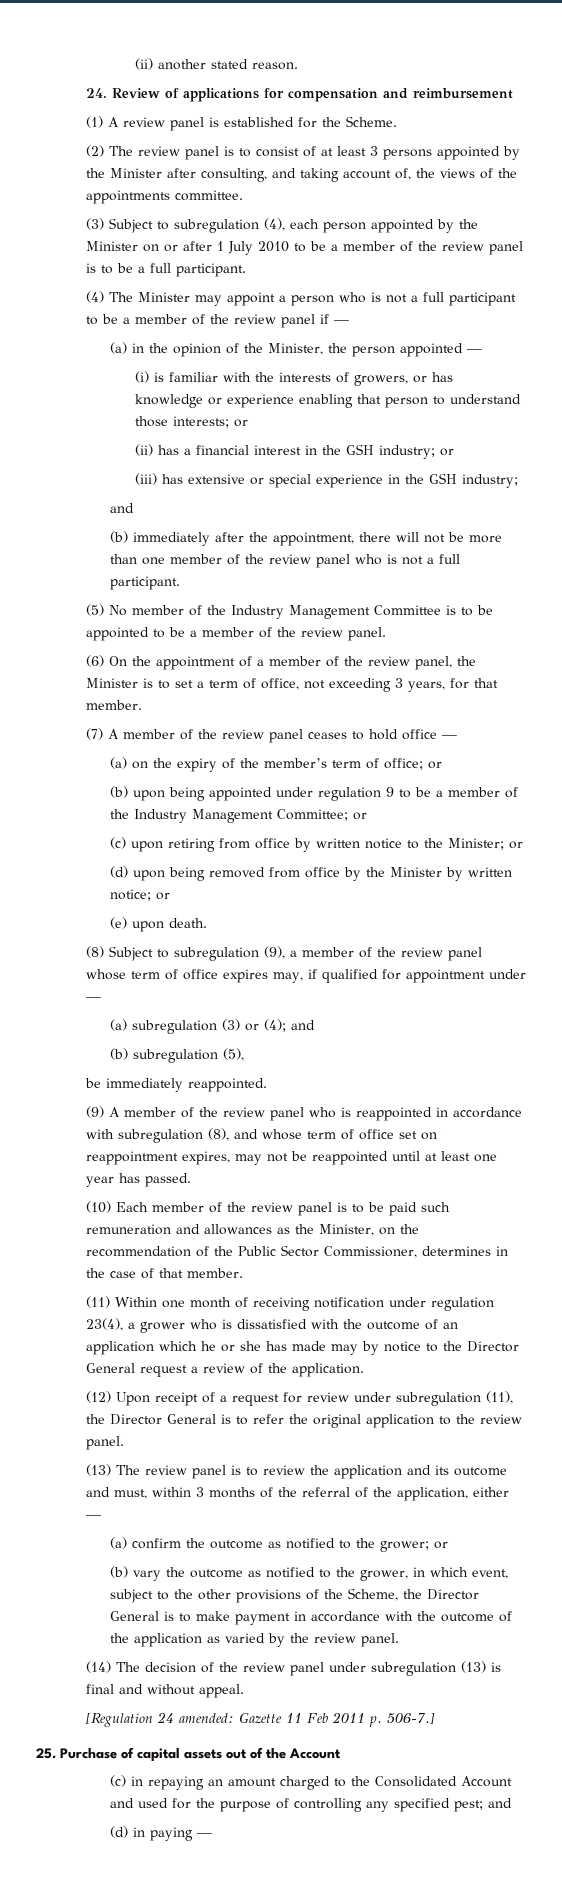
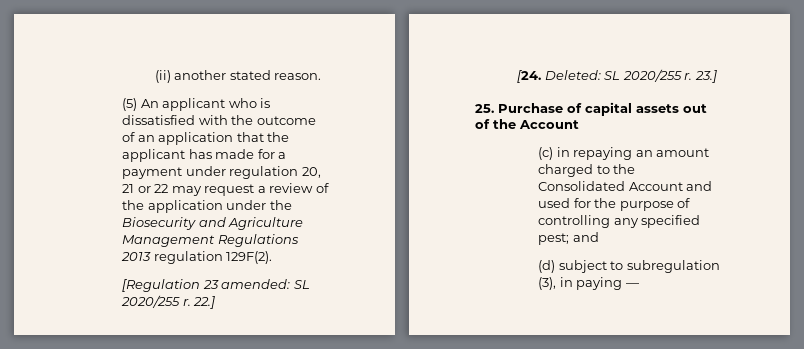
[85,88,513,102] [85,116,397,131] [85,145,520,160] [85,168,517,182] [85,190,243,204] [85,218,478,233] [85,241,523,255] [85,263,246,277] [85,291,516,306] [85,314,349,328] [110,342,483,357] [135,371,454,386] [135,394,522,408] [135,416,249,428] [135,444,455,459] [135,473,519,488] [110,503,135,513] [110,531,503,546] [110,554,461,568] [110,576,181,590] [85,604,493,619] [85,627,386,641] [85,655,476,670] [85,678,498,692] [85,700,142,710] [85,728,457,743] [110,757,443,772] [110,786,519,801] [110,809,368,823] [110,837,524,852] [110,866,513,881] [110,889,171,901] [110,917,208,932] [85,946,482,961] [85,969,526,983] [85,997,101,1001] [110,1019,316,1034] [110,1048,245,1063] [84,1078,267,1092] [85,1106,522,1121] [85,1128,437,1143] [85,1151,497,1165] [85,1173,191,1187] [85,1201,450,1216] [85,1224,419,1236] [85,1245,508,1258] [85,1268,243,1279] [85,1296,494,1311] [85,1318,185,1333] 24. Review of applications for compensation and reimbursement // (1) A review panel is established for the Scheme. // (2) The review panel is to consist of at least 3 persons appointed by the Minister after consulting, and taking account of, the views of the appointments committee. // (3) Subject to subregulation (4), each person appointed by the Minister on or after 1 July 2010 to be a member of the review panel is to be a full participant. // (4) The Minister may appoint a person who is not a full participant to be a member of the review panel if — // (a) in the opinion of the Minister, the person appointed — // (i) is familiar with the interests of growers, or has knowledge or experience enabling that person to understand those interests; or // (ii) has a financial interest in the GSH industry; or // (iii) has extensive or special experience in the GSH industry; // and // (b) immediately after the appointment, there will not be more than one member of the review panel who is not a full participant. // (5) No member of the Industry Management Committee is to be appointed to be a member of the review panel. // (6) On the appointment of a member of the review panel, the Minister is to set a term of office, not exceeding 3 years, for that member. // (7) A member of the review panel ceases to hold office — // (a) on the expiry of the member’s term of office; or // (b) upon being appointed under regulation 9 to be a member of the Industry Management Committee; or // (c) upon retiring from office by written notice to the Minister; or // (d) upon being removed from office by the Minister by written notice; or // (e) upon death. // (8) Subject to subregulation (9), a member of the review panel whose term of office expires may, if qualified for appointment under — // (a) subregulation (3) or (4); and // (b) subregulation (5), // be immediately reappointed. // (9) A member of the review panel who is reappointed in accordance with subregulation (8), and whose term of office set on reappointment expires, may not be reappointed until at least one year has passed. // (10) Each member of the review panel is to be paid such remuneration and allowances as the Minister, on the recommendation of the Public Sector Commissioner, determines in the case of that member. // (11) Within one month of receiving notification under regulation 23(4), a grower -> [122,98,226,111] (5) An applicant
[158,1341,519,1355] [85,1363,135,1373] which he or she has made may by notice to the Director General -> [236,132,290,142] [122,149,287,162] [122,166,321,179] [122,184,202,196] that the applicant has made for a payment under regulation 20, 21 or 22 may
[291,1363,364,1377] [85,1391,513,1406] [85,1414,522,1428] [85,1436,124,1450] [85,1464,507,1479] [85,1487,509,1501] [85,1515,101,1519] [110,1537,449,1552] [110,1566,509,1581] [110,1588,480,1603] [110,1611,513,1625] [110,1633,400,1647] [85,1661,501,1676] [85,1684,244,1698] [85,1712,435,1727] application. // (12) Upon receipt of a request for review under subregulation (11), the Director General is to refer the original application to the review panel. // (13) The review panel is to review the application and its outcome and must, within 3 months of the referral of the application, either — // (a) confirm the outcome as notified to the grower; or // (b) vary the outcome as notified to the grower, in which event, subject to the other provisions of the Scheme, the Director General is to make payment in accordance with the outcome of the application as varied by the review panel. // (14) The decision of the review panel under subregulation (13) is final and without appeal. // [Regulation 24 amended: Gazette 11 Feb 2011 p. 506-7.] -> [147,200,292,213] [122,217,304,230] [122,234,299,247] [121,251,273,264] [122,279,310,292] [121,295,216,309] [517,69,717,83] application under the Biosecurity and Agriculture Management Regulations 2013 regulation 129F(2). // [Regulation 23 amended: SL 2020/255 r. 22.] // [24. Deleted: SL 2020/255 r. 23.]
(129, 1832) none -> [558,260,720,273] [538,277,557,290] subject to subregulation (3),

